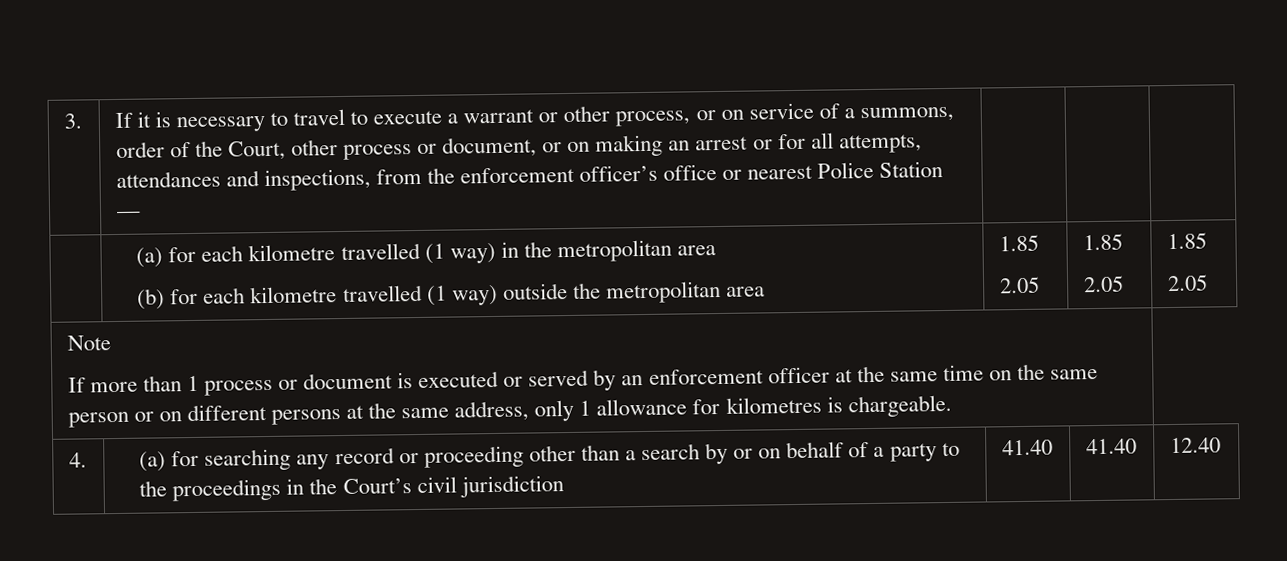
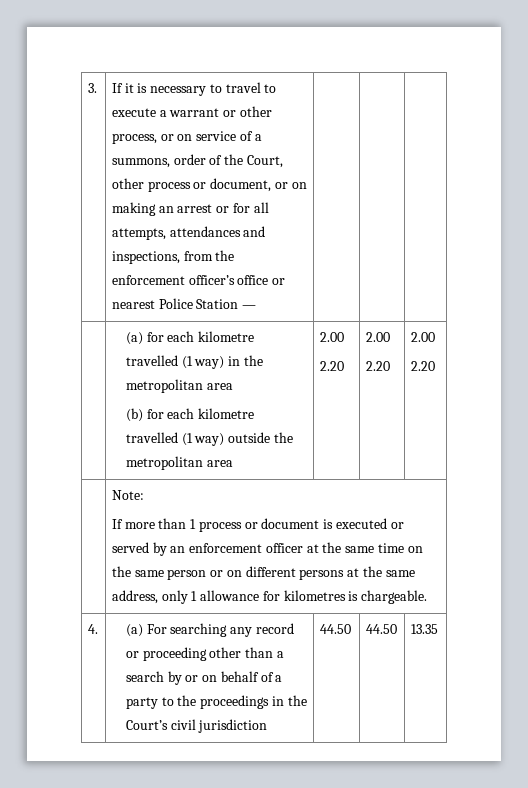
[998,234,1039,252] [998,276,1040,294] [1082,233,1123,251] [1082,275,1124,293] [1166,232,1207,250] [1166,274,1208,292] [66,335,111,351] 1.85 // 2.05 | 1.85 // 2.05 | 1.85 // 2.05 // Note -> [319,332,344,342] [319,361,344,371] [365,332,390,342] [365,361,390,371] [410,332,435,342] [410,361,435,371] [111,490,144,500] 2.00 // 2.20 | 2.00 // 2.20 | 2.00 // 2.20 // | Note:
[171,450,200,467] for -> [146,624,167,634] For
[1001,439,1053,456] [1085,438,1137,455] [1169,437,1221,454] 41.40 | 41.40 | 12.40 -> [319,624,351,634] [365,624,397,634] [410,624,438,634] 44.50 | 44.50 | 13.35

